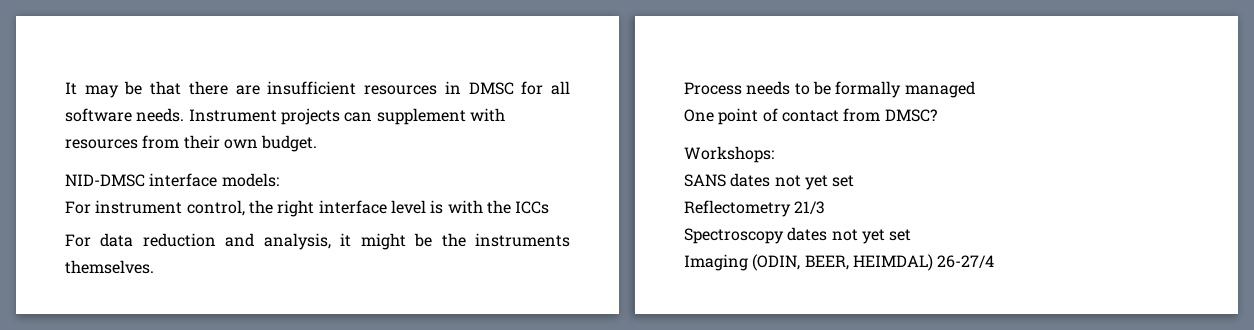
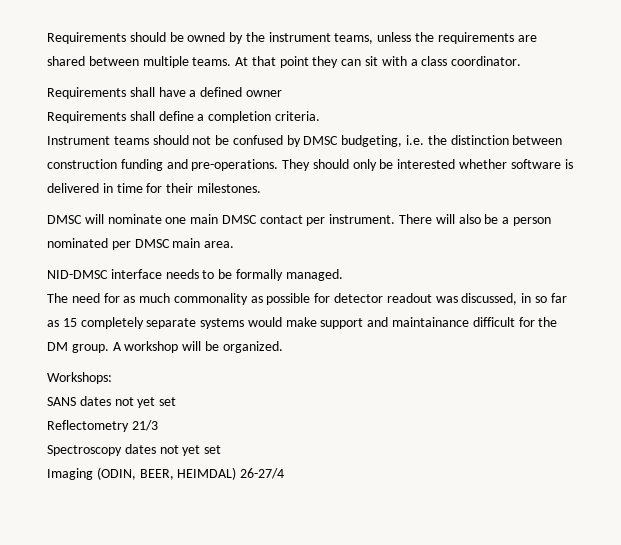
[65,81,571,98] [65,108,505,125] [65,135,318,152] [65,173,279,187] [65,200,550,217] [65,233,571,250] [65,260,154,274] [684,81,975,98] [684,108,937,125] It may be that there are insufficient resources in DMSC for all software needs. Instrument projects can supplement with resources from their own budget. // NID-DMSC interface models: // For instrument control, the right interface level is with the ICCs // For data reduction and analysis, it might be the instruments themselves. // Process needs to be formally managed // One point of contact from DMSC? -> [47,32,537,44] [47,56,522,68] [47,87,282,99] [47,111,320,123] [47,135,563,147] [47,159,573,171] [47,183,261,193] [47,214,551,226] [47,238,235,250] [47,269,343,281] [47,293,567,305] [47,317,558,329] [47,341,283,353] Requirements should be owned by the instrument teams, unless the requirements are shared between multiple teams. At that point they can sit with a class coordinator. // Requirements shall have a defined owner // Requirements shall define a completion criteria. // Instrument teams should not be confused by DMSC budgeting, i.e. the distinction between construction funding and pre-operations. They should only be interested whether software is delivered in time for their milestones. // DMSC will nominate one main DMSC contact per instrument. There will also be a person nominated per DMSC main area. // NID-DMSC interface needs to be formally managed. // The need for as much commonality as possible for detector readout was discussed, in so far as 15 completely separate systems would make support and maintainance difficult for the DM group. A workshop will be organized.

